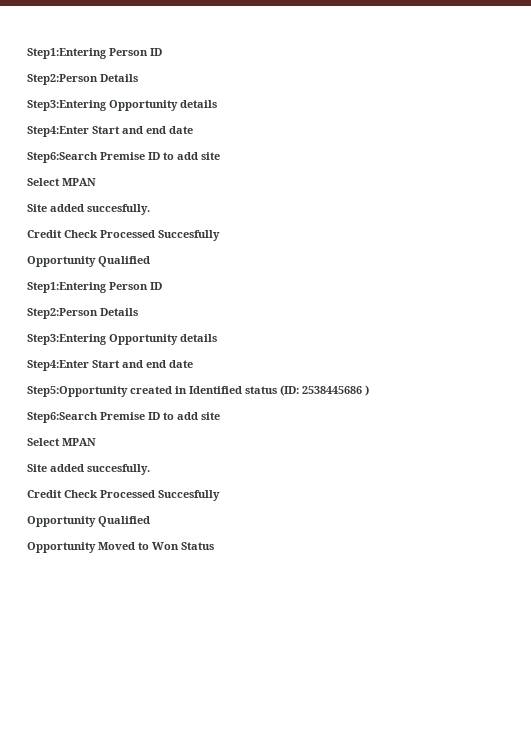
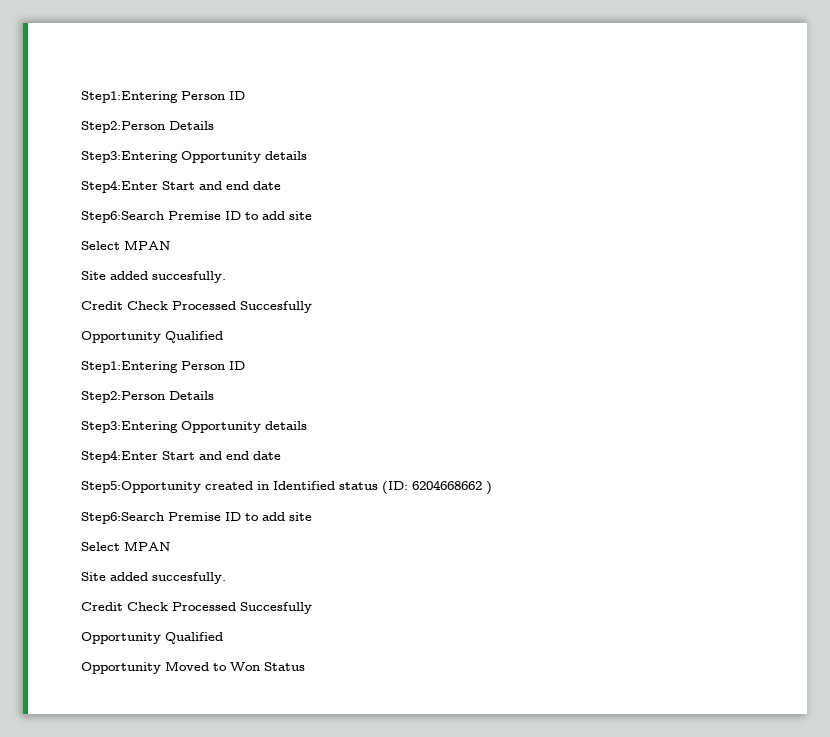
[302,386,362,394] 2538445686 -> [412,480,482,490] 6204668662

